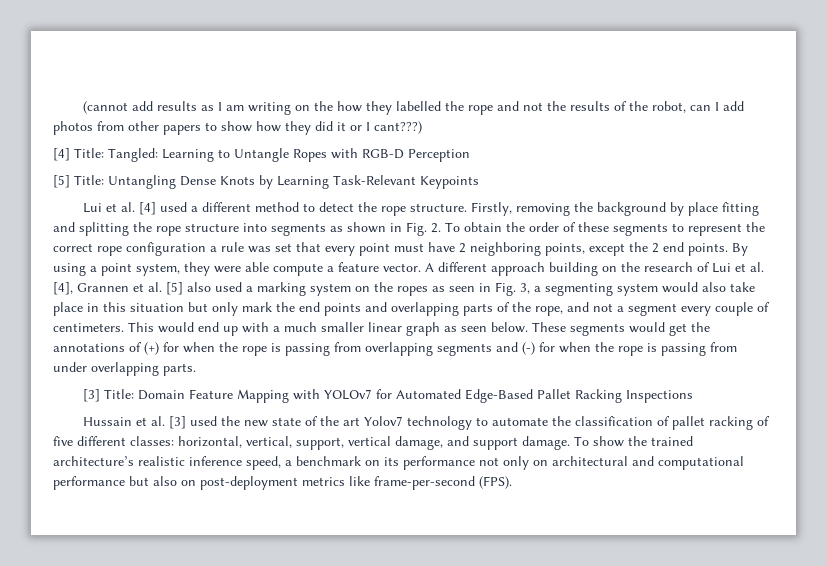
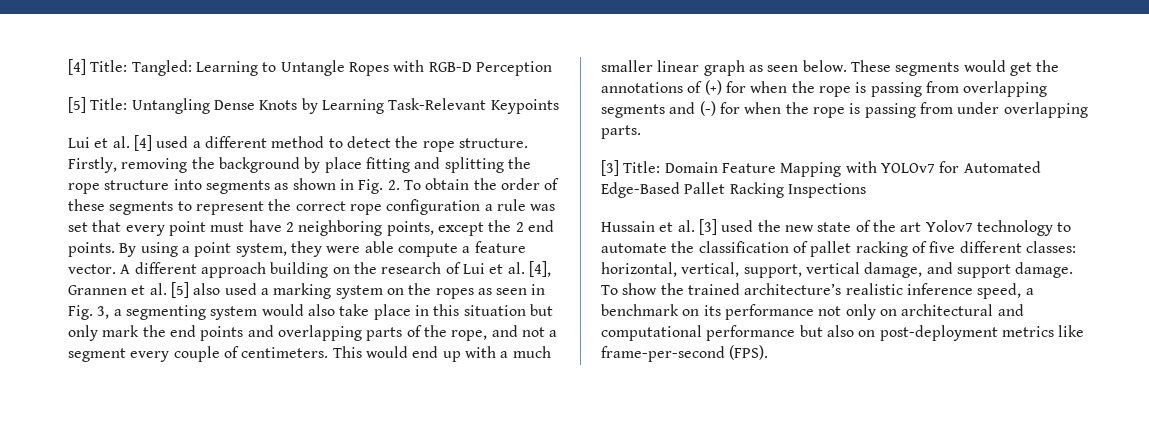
[82,101,744,115] [53,121,422,135] (cannot add results as I am writing on the how they labelled the rope and not the results of the robot, can I add photos from other papers to show how they did it or I cant???) // -> (68, 67) none

